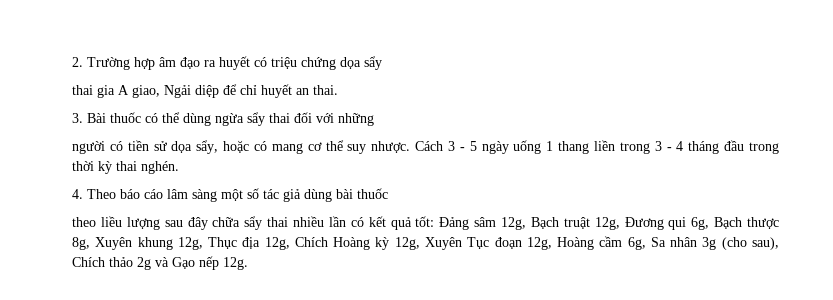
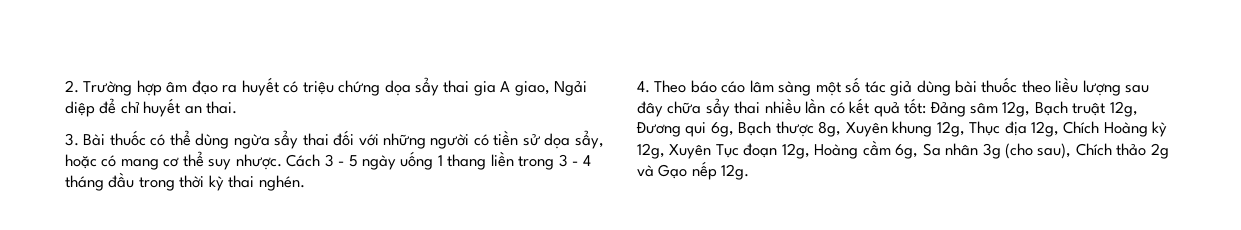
(382, 63) // -> (440, 86) none
(374, 119) // -> (427, 141) none
(388, 193) // -> (1018, 85) none

